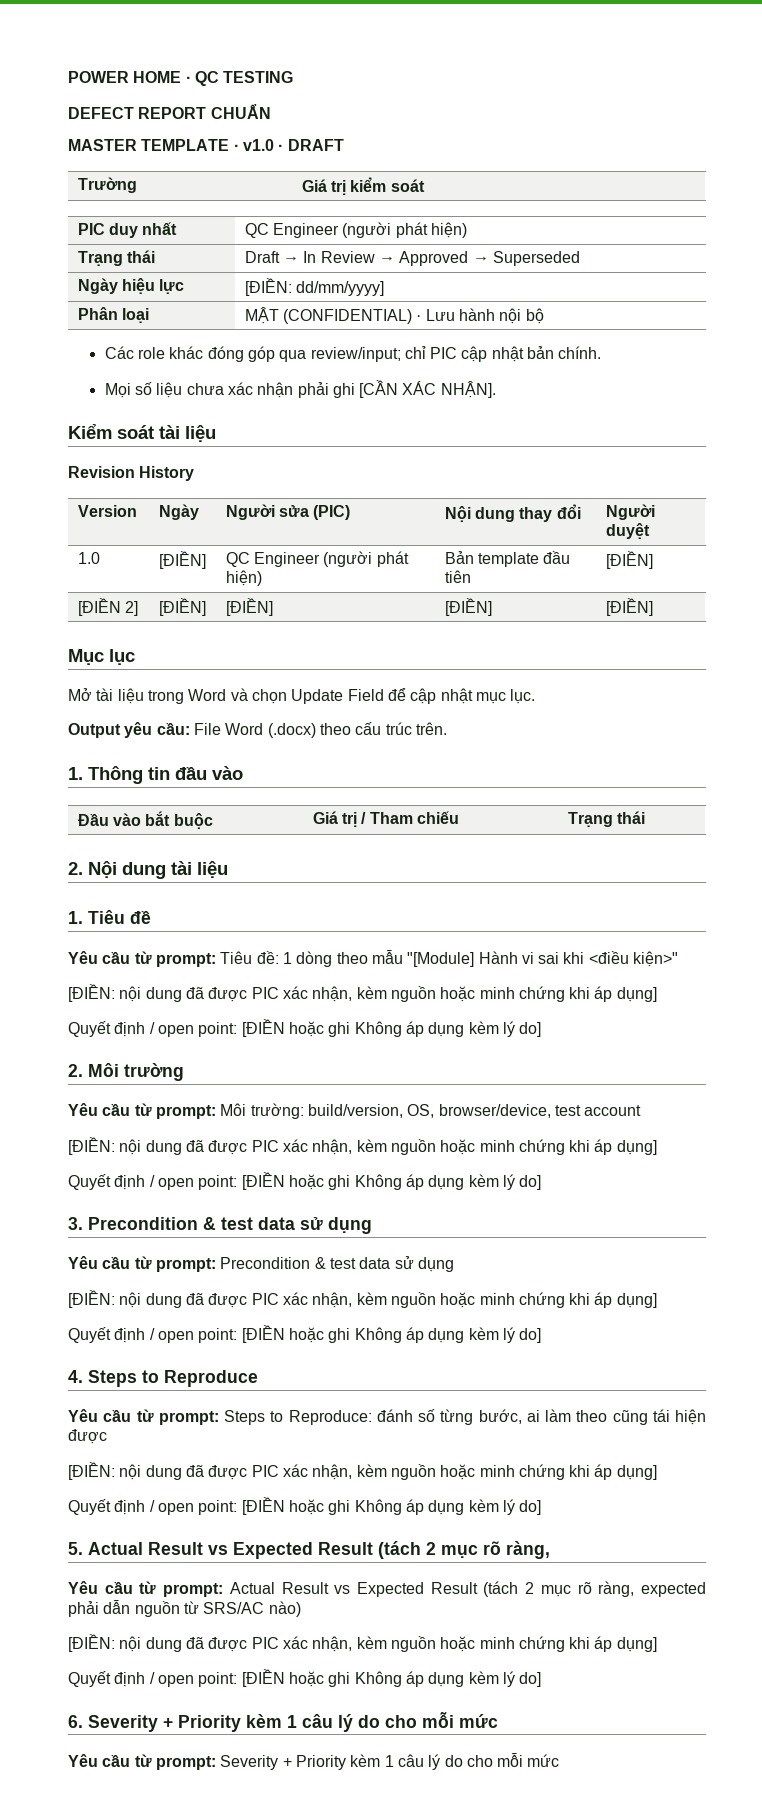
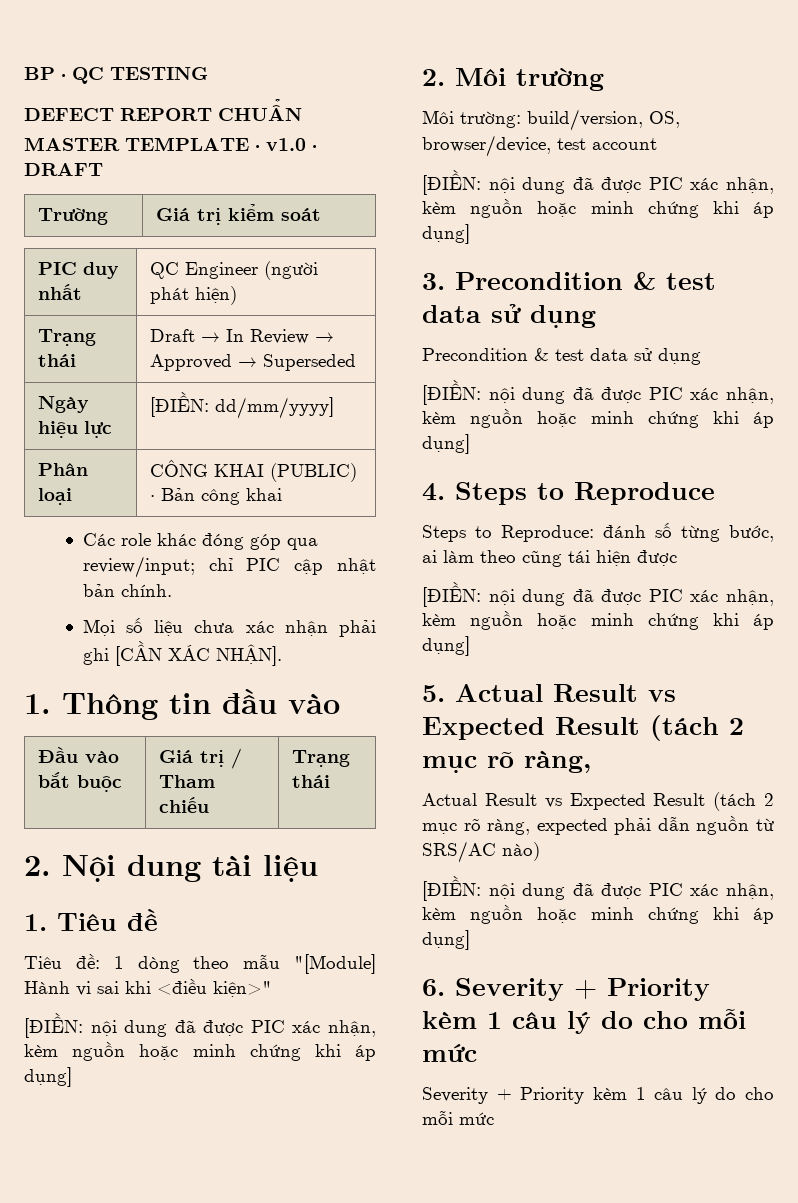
[68,71,182,83] POWER HOME -> [24,67,55,80] BP
[244,307,544,324] MẬT (CONFIDENTIAL) · Lưu hành nội bộ -> [149,459,357,482] [149,488,282,505] CÔNG KHAI (PUBLIC) · Bản công khai
[68,424,216,442] [68,466,195,481] [77,505,137,517] [158,504,199,520] [225,504,351,520] [444,504,581,522] [605,504,655,520] [605,523,650,539] [77,552,100,564] [158,551,206,569] [225,551,409,567] [225,570,262,586] [444,551,571,567] [444,570,471,583] [605,551,653,569] [77,598,138,616] [158,598,206,616] [225,598,273,616] [444,598,492,616] [605,598,653,616] [68,649,135,665] [68,688,536,704] [68,722,447,738] // Kiểm soát tài liệu // Revision History // Version | Ngày | Người sửa (PIC) | Nội dung thay đổi | Người duyệt // 1.0 | [ĐIỀN] | QC Engineer (người phát hiện) | Bản template đầu tiên | [ĐIỀN] // [ĐIỀN 2] | [ĐIỀN] | [ĐIỀN] | [ĐIỀN] | [ĐIỀN] // Mục lục // Mở tài liệu trong Word và chọn Update Field để cập nhật mục lục. // Output yêu cầu: File Word (.docx) theo cấu trúc trên. -> (282, 655) none
[68,951,216,967] Yêu cầu từ prompt: -> (158, 920) none
[68,1019,542,1037] // Quyết định / open point: [ĐIỀN hoặc ghi Không áp dụng kèm lý do] -> (72, 1077) none
[68,1103,216,1119] Yêu cầu từ prompt: -> (604, 79) none
[68,1172,542,1190] // Quyết định / open point: [ĐIỀN hoặc ghi Không áp dụng kèm lý do] -> (470, 234) none
[68,1256,216,1272] Yêu cầu từ prompt: -> (596, 316) none
[68,1325,542,1343] // Quyết định / open point: [ĐIỀN hoặc ghi Không áp dụng kèm lý do] -> (470, 444) none
[68,1409,219,1425] Yêu cầu từ prompt: -> (715, 493) none
[68,1497,542,1515] // Quyết định / open point: [ĐIỀN hoặc ghi Không áp dụng kèm lý do] -> (470, 646) none
[68,1581,224,1597] Yêu cầu từ prompt: -> (591, 761) none
[68,1669,542,1687] // Quyết định / open point: [ĐIỀN hoặc ghi Không áp dụng kèm lý do] -> (470, 940) none
[68,1754,216,1770] Yêu cầu từ prompt: -> (477, 1053) none

